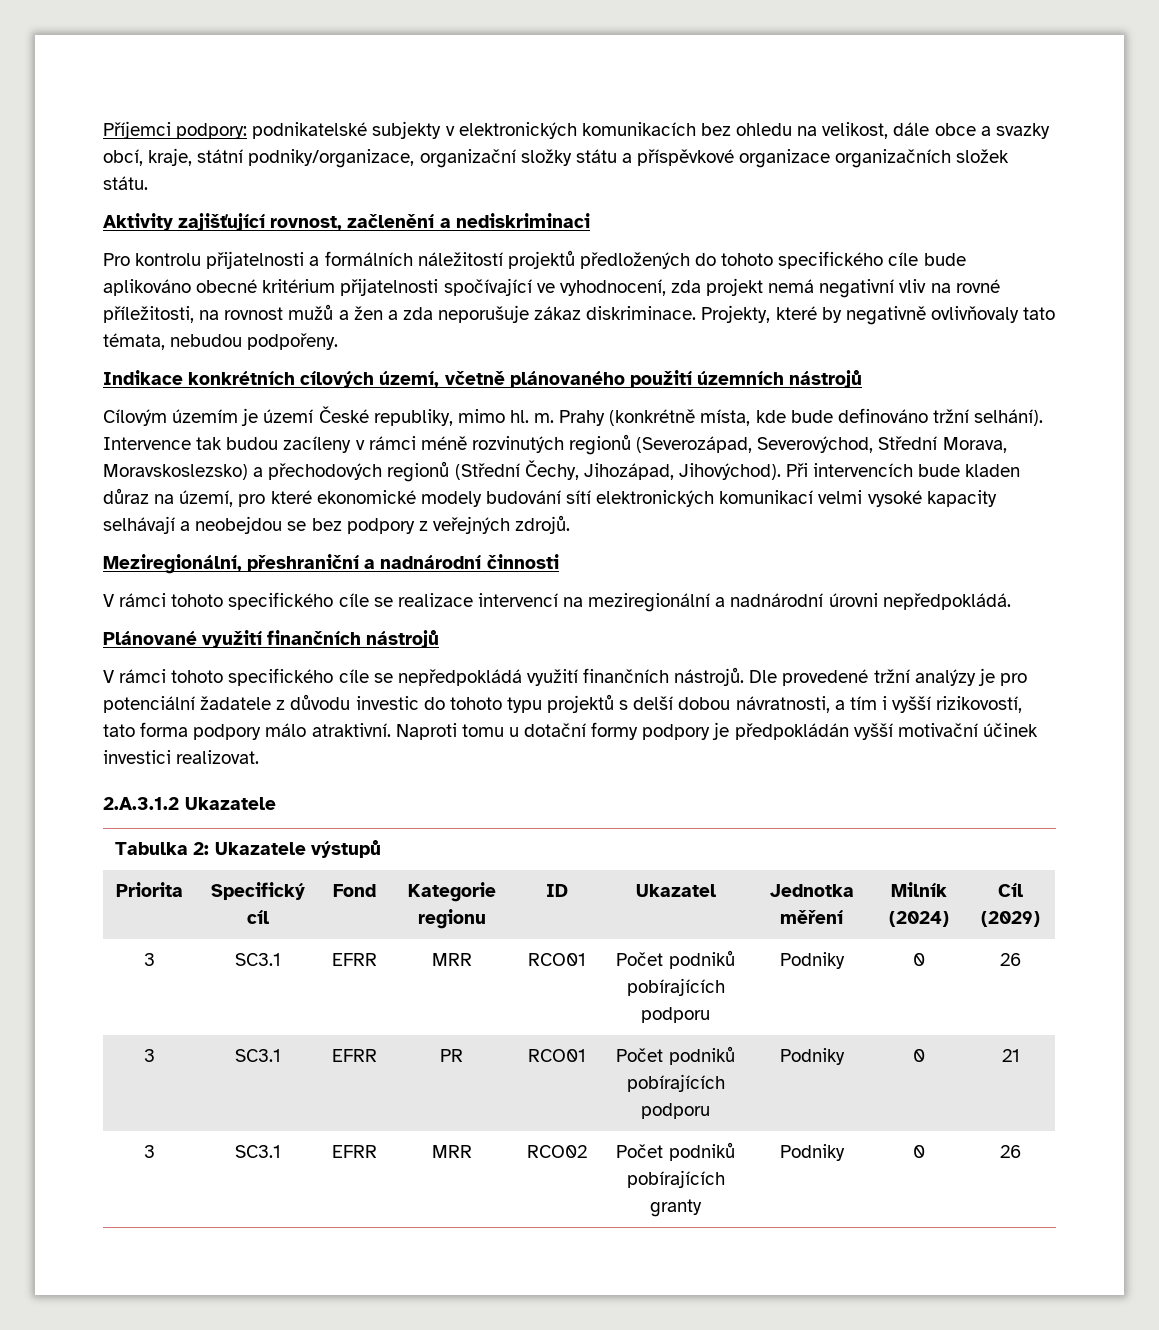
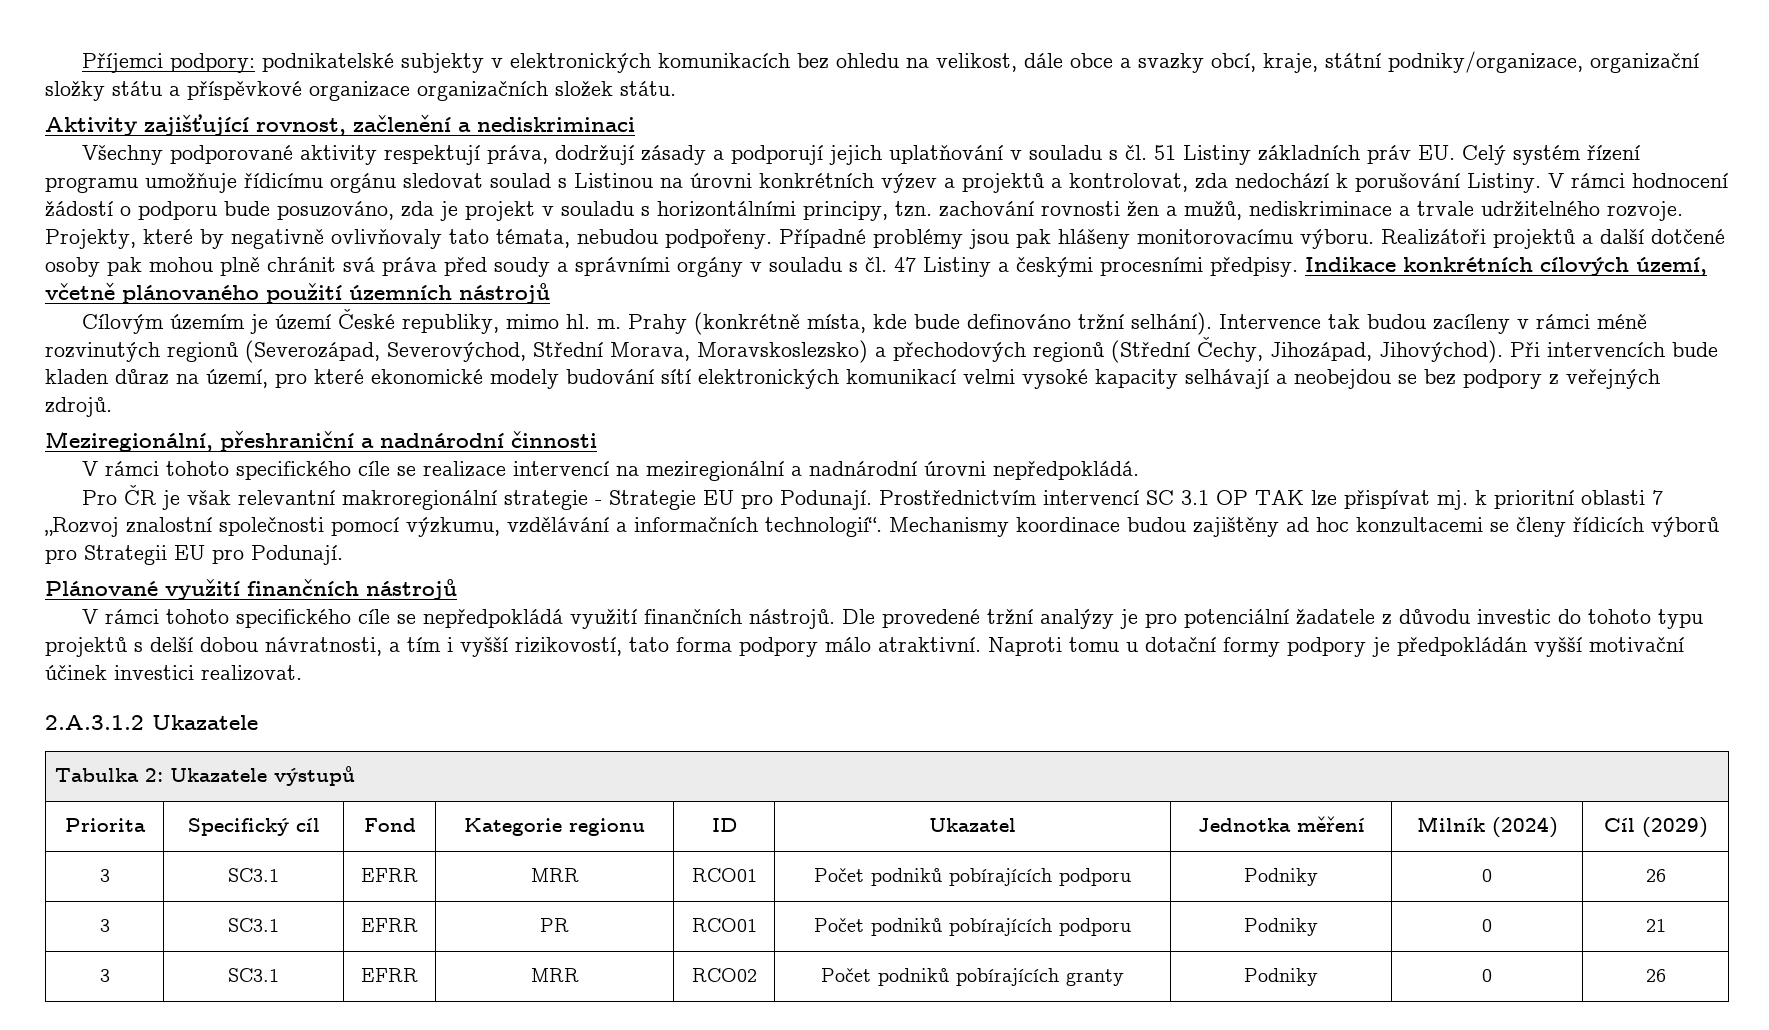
[103,250,966,269] [103,278,1000,298] [103,304,697,323] Pro kontrolu přijatelnosti a formálních náležitostí projektů předložených do tohoto specifického cíle bude aplikováno obecné kritérium přijatelnosti spočívající ve vyhodnocení, zda projekt nemá negativní vliv na rovné příležitosti, na rovnost mužů a žen a zda neporušuje zákaz diskriminace. -> [82,145,1641,165] [45,173,1728,193] [45,201,1683,221] Všechny podporované aktivity respektují práva, dodržují zásady a podporují jejich uplatňování v souladu s čl. 51 Listiny základních práv EU. Celý systém řízení programu umožňuje řídicímu orgánu sledovat soulad s Listinou na úrovni konkrétních výzev a projektů a kontrolovat, zda nedochází k porušování Listiny. V rámci hodnocení žádostí o podporu bude posuzováno, zda je projekt v souladu s horizontálními principy, tzn. zachování rovnosti žen a mužů, nediskriminace a trvale udržitelného rozvoje.
(339, 341) // -> [779,229,1725,249] [45,257,1298,277] Případné problémy jsou pak hlášeny monitorovacímu výboru. Realizátoři projektů a další dotčené osoby pak mohou plně chránit svá práva před soudy a správními orgány v souladu s čl. 47 Listiny a českými procesními předpisy.
(1011, 601) none -> [82,485,1664,510] [45,517,1719,537] [45,545,343,565] // Pro ČR je však relevantní makroregionální strategie - Strategie EU pro Podunají. Prostřednictvím intervencí SC 3.1 OP TAK lze přispívat mj. k prioritní oblasti 7 „Rozvoj znalostní společnosti pomocí výzkumu, vzdělávání a informačních technologií“. Mechanismy koordinace budou zajištěny ad hoc konzultacemi se členy řídicích výborů pro Strategii EU pro Podunají.

